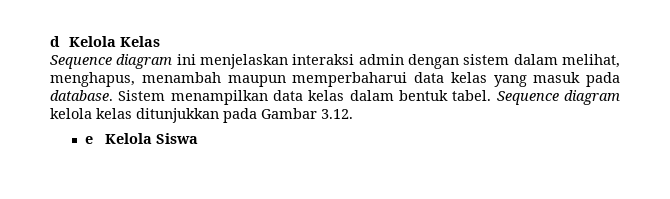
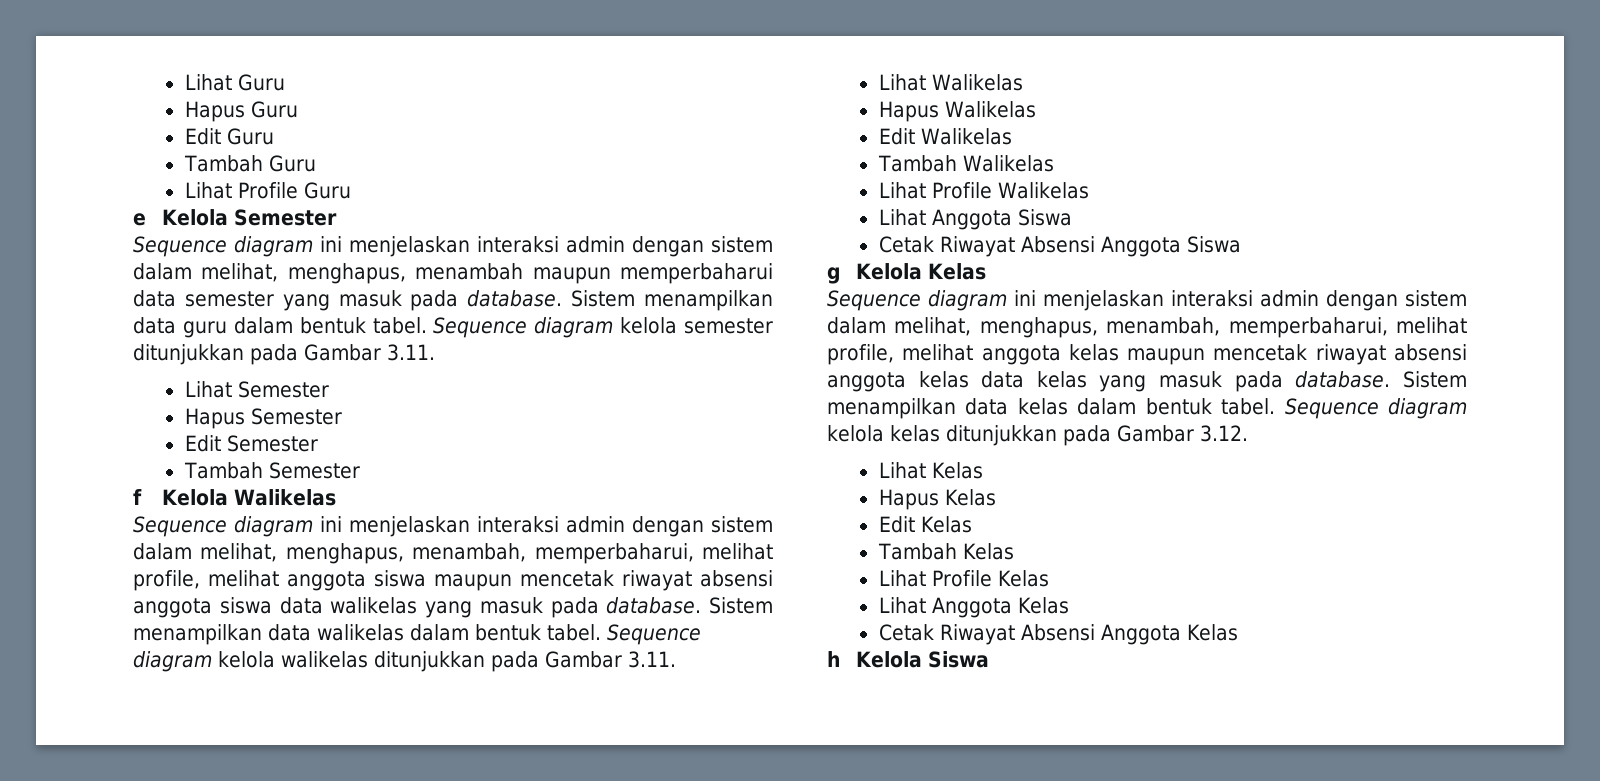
[50,36,60,47] d -> [184,74,285,91] [184,101,298,122] [184,128,274,145] [183,155,316,172] [184,182,351,199] [133,209,338,226] [133,236,773,257] [133,263,773,284] [133,290,773,311] [133,317,773,338] [133,344,435,365] [184,381,329,398] [184,408,342,429] [184,435,318,452] [183,462,360,479] [133,489,337,506] [133,516,773,537] [133,543,773,564] [133,570,773,591] [133,597,773,618] [133,624,701,645] [133,651,676,672] [878,74,1023,91] [878,101,1036,122] [878,128,1012,145] [877,155,1054,172] [878,182,1089,199] [878,209,1072,230] [878,236,1241,257] [827,267,841,284] Lihat Guru // Hapus Guru // Edit Guru // Tambah Guru // Lihat Profile Guru // e Kelola Semester // Sequence diagram ini menjelaskan interaksi admin dengan sistem dalam melihat, menghapus, menambah maupun memperbaharui data semester yang masuk pada database. Sistem menampilkan data guru dalam bentuk tabel. Sequence diagram kelola semester ditunjukkan pada Gambar 3.11. // Lihat Semester // Hapus Semester // Edit Semester // Tambah Semester // f Kelola Walikelas // Sequence diagram ini menjelaskan interaksi admin dengan sistem dalam melihat, menghapus, menambah, memperbaharui, melihat profile, melihat anggota siswa maupun mencetak riwayat absensi anggota siswa data walikelas yang masuk pada database. Sistem menampilkan data walikelas dalam bentuk tabel. Sequence diagram kelola walikelas ditunjukkan pada Gambar 3.11. // Lihat Walikelas // Hapus Walikelas // Edit Walikelas // Tambah Walikelas // Lihat Profile Walikelas // Lihat Anggota Siswa // Cetak Riwayat Absensi Anggota Siswa // g
[141,72,408,87] menambah maupun memperbaharui -> [1106,317,1467,338] [827,344,1467,365] [827,371,969,392] menambah, memperbaharui, melihat profile, melihat anggota kelas maupun mencetak riwayat absensi anggota kelas
[85,136,94,144] e -> [878,462,983,479] [878,489,996,510] [878,516,972,533] [877,543,1014,560] [878,570,1049,587] [878,597,1069,618] [878,624,1238,645] [827,651,840,667] Lihat Kelas // Hapus Kelas // Edit Kelas // Tambah Kelas // Lihat Profile Kelas // Lihat Anggota Kelas // Cetak Riwayat Absensi Anggota Kelas // h

